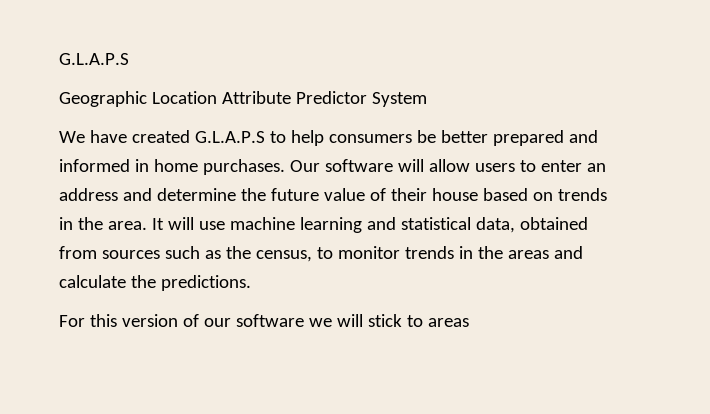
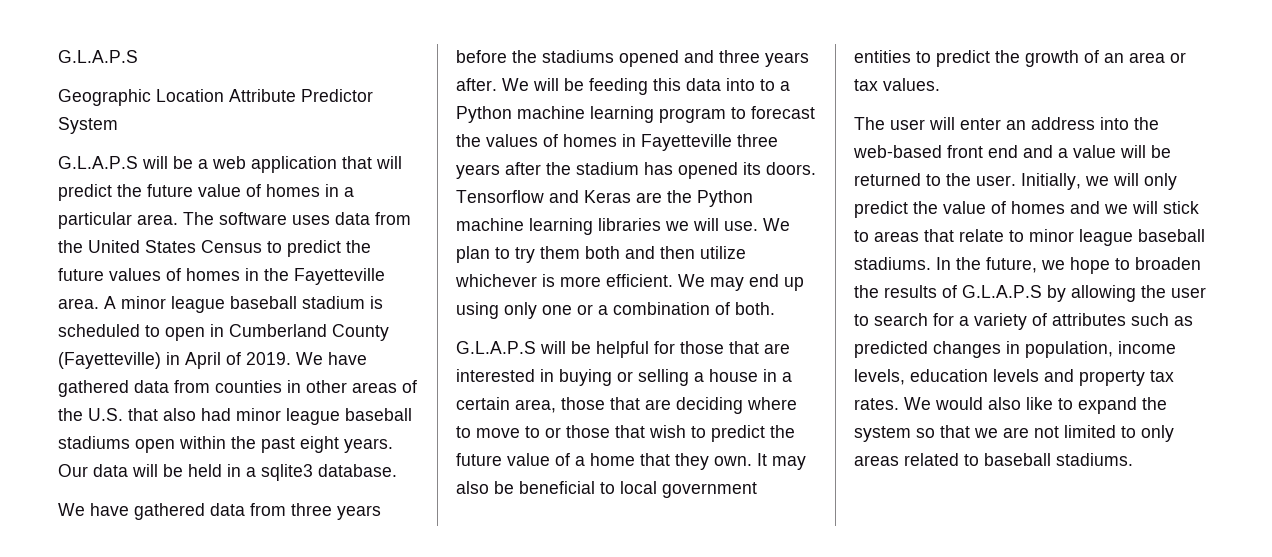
[59,130,598,146] [59,159,606,175] [59,188,607,201] [59,217,588,233] [59,246,583,262] [59,275,251,291] [59,314,304,327] We have created G.L.A.P.S to help consumers be better prepared and informed in home purchases. Our software will allow users to enter an address and determine the future value of their house based on trends in the area. It will use machine learning and statistical data, obtained from sources such as the census, to monitor trends in the areas and calculate the predictions. // For this version of our software -> [58,156,402,173] [58,184,354,201] [58,212,411,229] [58,240,371,257] [58,268,385,285] [58,296,383,313] [58,324,389,341] [58,352,367,369] [58,380,417,397] [58,408,412,425] [58,436,393,453] [58,464,397,481] [58,503,381,520] [456,50,809,67] [456,78,790,95] [456,106,815,123] [456,134,778,151] [456,162,816,179] [456,190,753,207] [456,218,790,235] [456,246,746,263] [455,274,804,291] [456,302,775,319] [456,341,790,358] [456,369,792,386] [456,397,797,414] [456,425,795,442] [456,453,806,470] [456,481,757,498] [854,50,1186,67] [854,78,940,91] [854,117,1159,130] [853,145,1171,158] [854,173,1177,190] [854,201,1100,218] G.L.A.P.S will be a web application that will predict the future value of homes in a particular area. The software uses data from the United States Census to predict the future values of homes in the Fayetteville area. A minor league baseball stadium is scheduled to open in Cumberland County (Fayetteville) in April of 2019. We have gathered data from counties in other areas of the U.S. that also had minor league baseball stadiums open within the past eight years. Our data will be held in a sqlite3 database. // We have gathered data from three years before the stadiums opened and three years after. We will be feeding this data into to a Python machine learning program to forecast the values of homes in Fayetteville three years after the stadium has opened its doors. Tensorflow and Keras are the Python machine learning libraries we will use. We plan to try them both and then utilize whichever is more efficient. We may end up using only one or a combination of both. // G.L.A.P.S will be helpful for those that are interested in buying or selling a house in a certain area, those that are deciding where to move to or those that wish to predict the future value of a home that they own. It may also be beneficial to local government entities to predict the growth of an area or tax values. // The user will enter an address into the web-based front end and a value will be returned to the user. Initially, we will only predict the value of homes and
(469, 322) none -> [924,229,1205,246] [854,257,1201,274] [854,285,1206,302] [854,313,1193,330] [854,341,1176,358] [854,369,1174,386] [854,397,1167,414] [854,425,1174,442] [854,453,1133,466] that relate to minor league baseball stadiums. In the future, we hope to broaden the results of G.L.A.P.S by allowing the user to search for a variety of attributes such as predicted changes in population, income levels, education levels and property tax rates. We would also like to expand the system so that we are not limited to only areas related to baseball stadiums.

